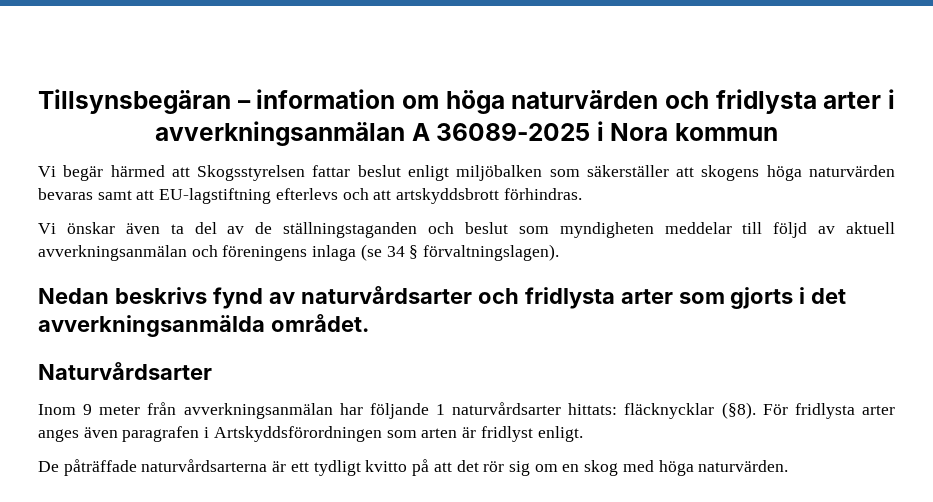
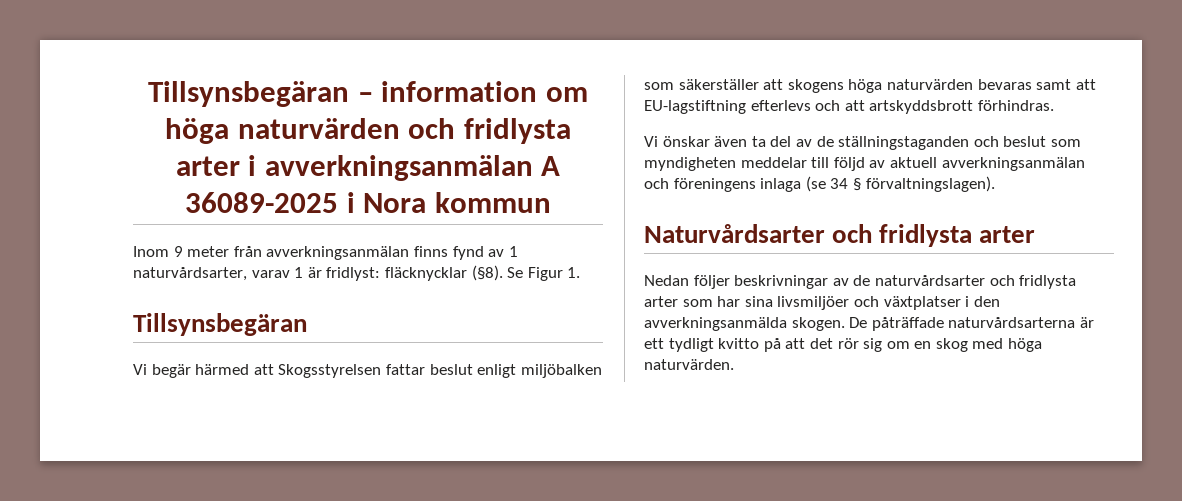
(779, 132) none -> [133,246,518,260] [133,265,581,281] [133,313,307,336] // Inom 9 meter från avverkningsanmälan finns fynd av 1 naturvårdsarter, varav 1 är fridlyst: fläcknycklar (§8). Se Figur 1. // Tillsynsbegäran
[38,287,295,309] Nedan beskrivs fynd av -> [644,224,1036,247] [644,275,871,289] Naturvårdsarter och fridlysta arter // Nedan följer beskrivningar av de
[730,287,847,309] [38,314,369,337] [38,362,212,380] [38,402,895,419] [38,426,583,442] gjorts i det avverkningsanmälda området. // Naturvårdsarter // Inom 9 meter från avverkningsanmälan har följande 1 naturvårdsarter hittats: fläcknycklar (§8). För fridlysta arter anges även paragrafen i Artskyddsförordningen som arten är fridlyst enligt. // -> [717,296,1000,310] [644,317,845,331] har sina livsmiljöer och växtplatser i den avverkningsanmälda skogen.

